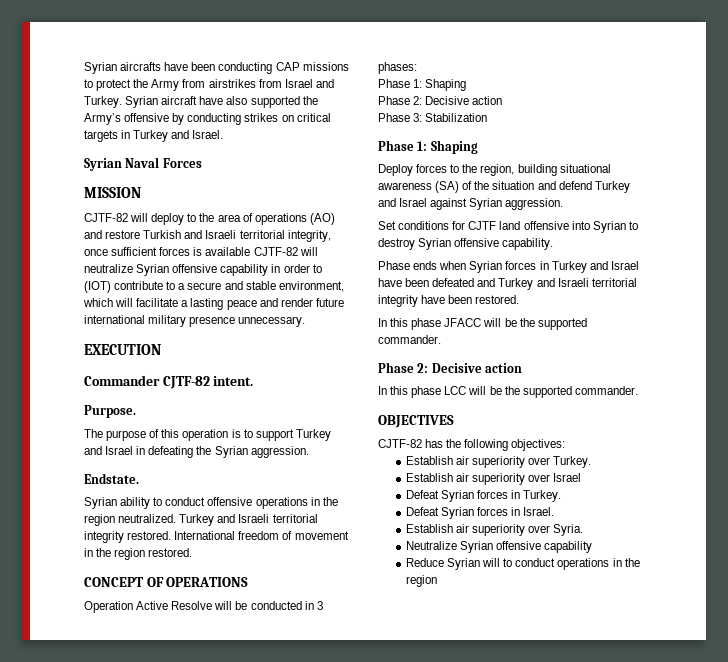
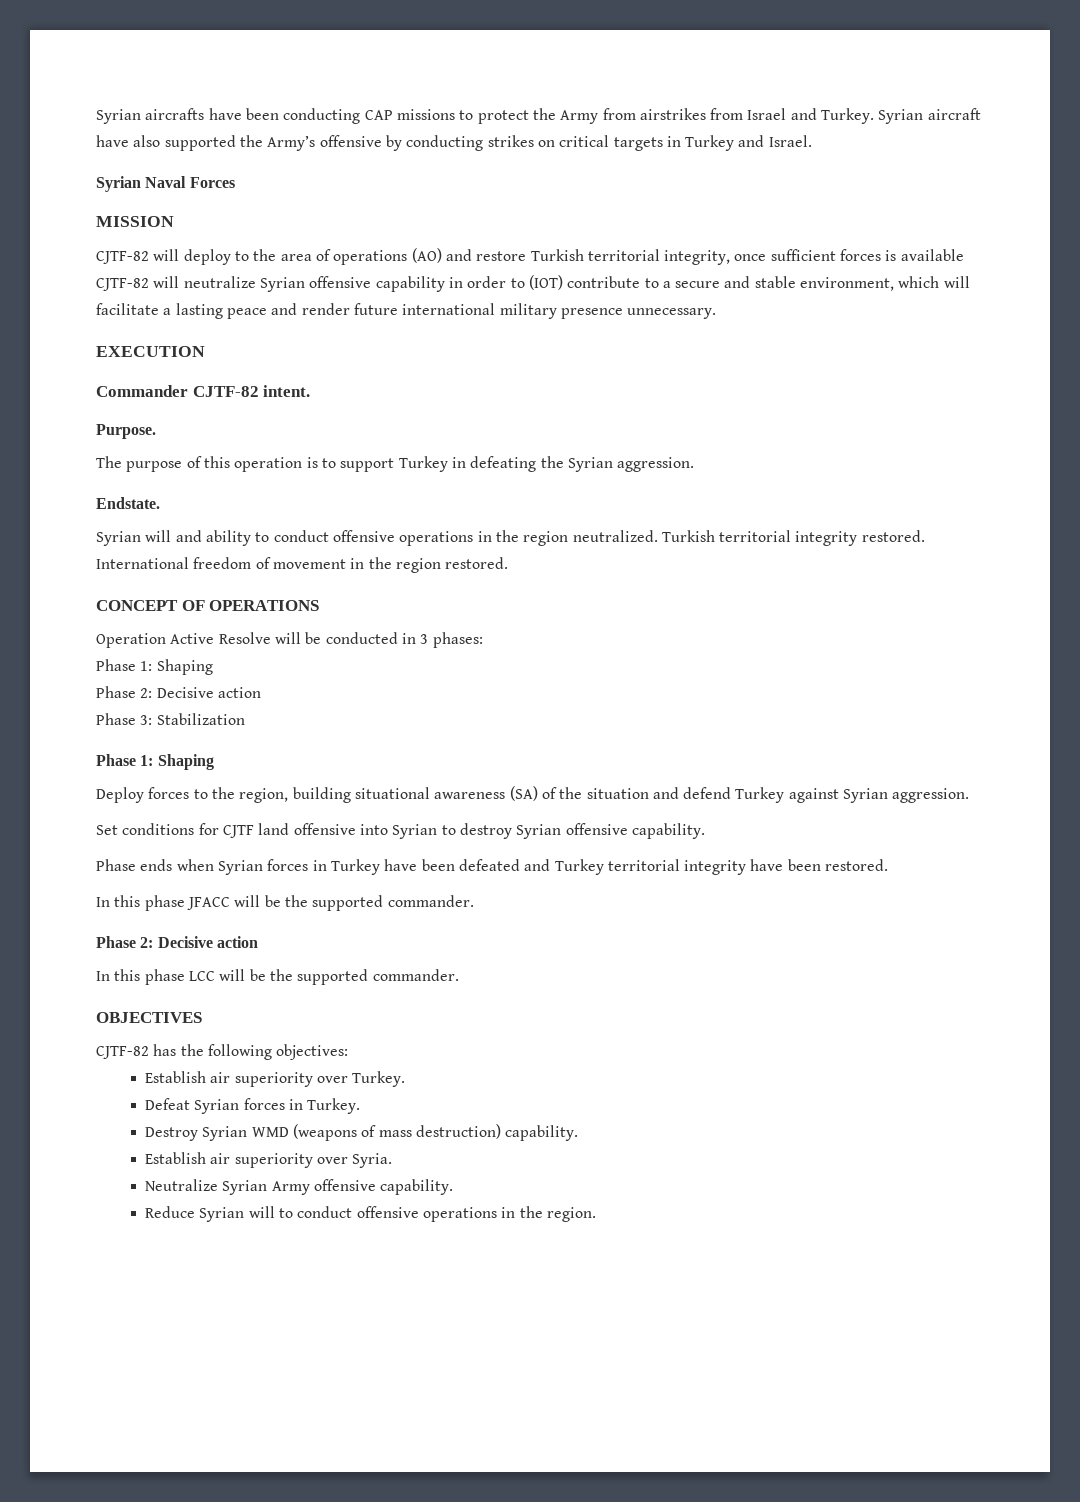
[184,230,237,239] and Israeli -> (584, 255) none
[84,446,134,455] and Israel -> (448, 464) none
(117, 503) none -> [145,530,202,542] will and
[179,514,270,526] Turkey and Israeli -> [661,530,715,542] Turkish
[378,198,428,207] and Israel -> (785, 795) none
[589,261,639,270] and Israel -> (380, 867) none
[536,278,589,287] and Israeli -> (604, 867) none
[405,473,582,485] // Establish air superiority over Israel -> (406, 1079) none
[405,507,555,519] Defeat Syrian forces in Israel. -> [145,1124,579,1141] Destroy Syrian WMD (weapons of mass destruction) capability.
[496,541,593,553] offensive capability -> [271,1179,454,1195] Army offensive capability.
[557,558,640,570] [405,575,437,587] operations in the region -> [356,1206,597,1222] offensive operations in the region.

